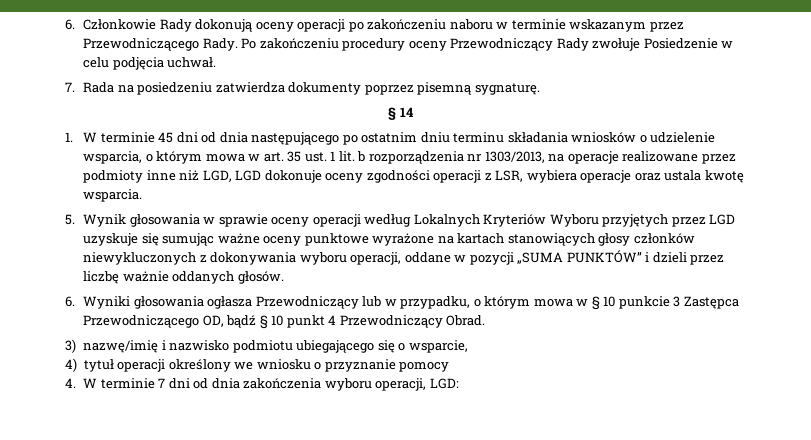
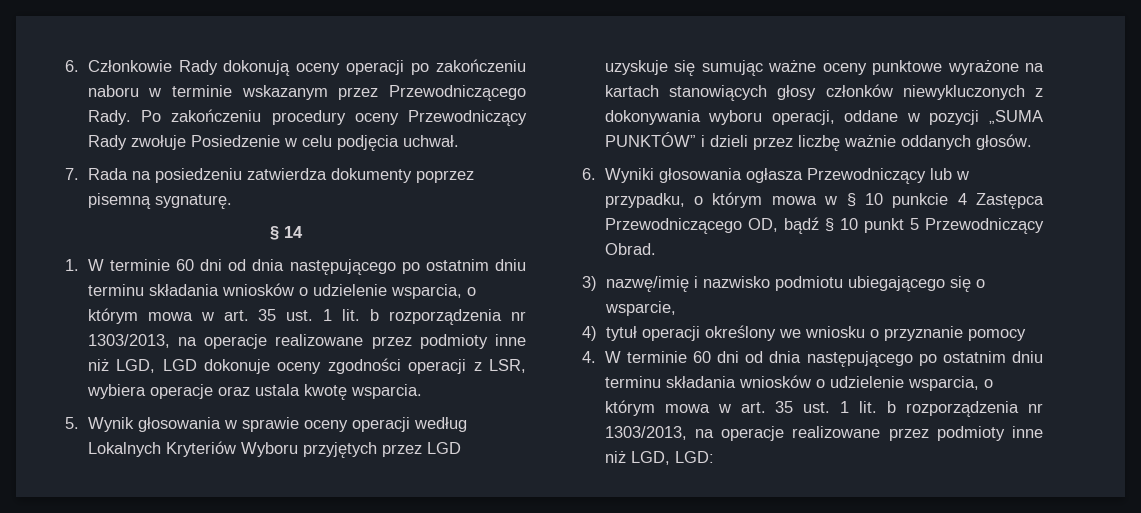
[158,132,174,143] 45 -> [176,259,195,271] 60
[673,296,681,307] 3 -> [957,193,967,205] 4
[328,315,337,325] 4 -> [909,218,919,230] 5
[158,378,427,391] 7 dni od dnia zakończenia wyboru operacji, -> [693,351,1043,367] [604,375,993,391] [604,400,1043,417] [604,426,1043,441] [604,451,670,465] 60 dni od dnia następującego po ostatnim dniu terminu składania wniosków o udzielenie wsparcia, o którym mowa w art. 35 ust. 1 lit. b rozporządzenia nr 1303/2013, na operacje realizowane przez podmioty inne niż LGD,

